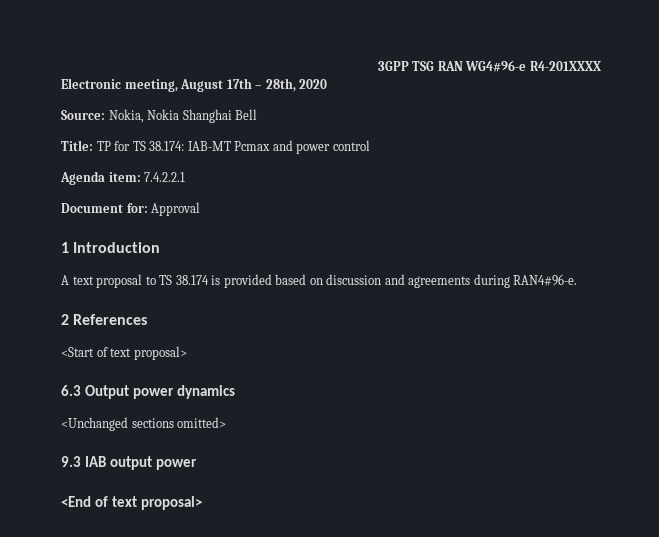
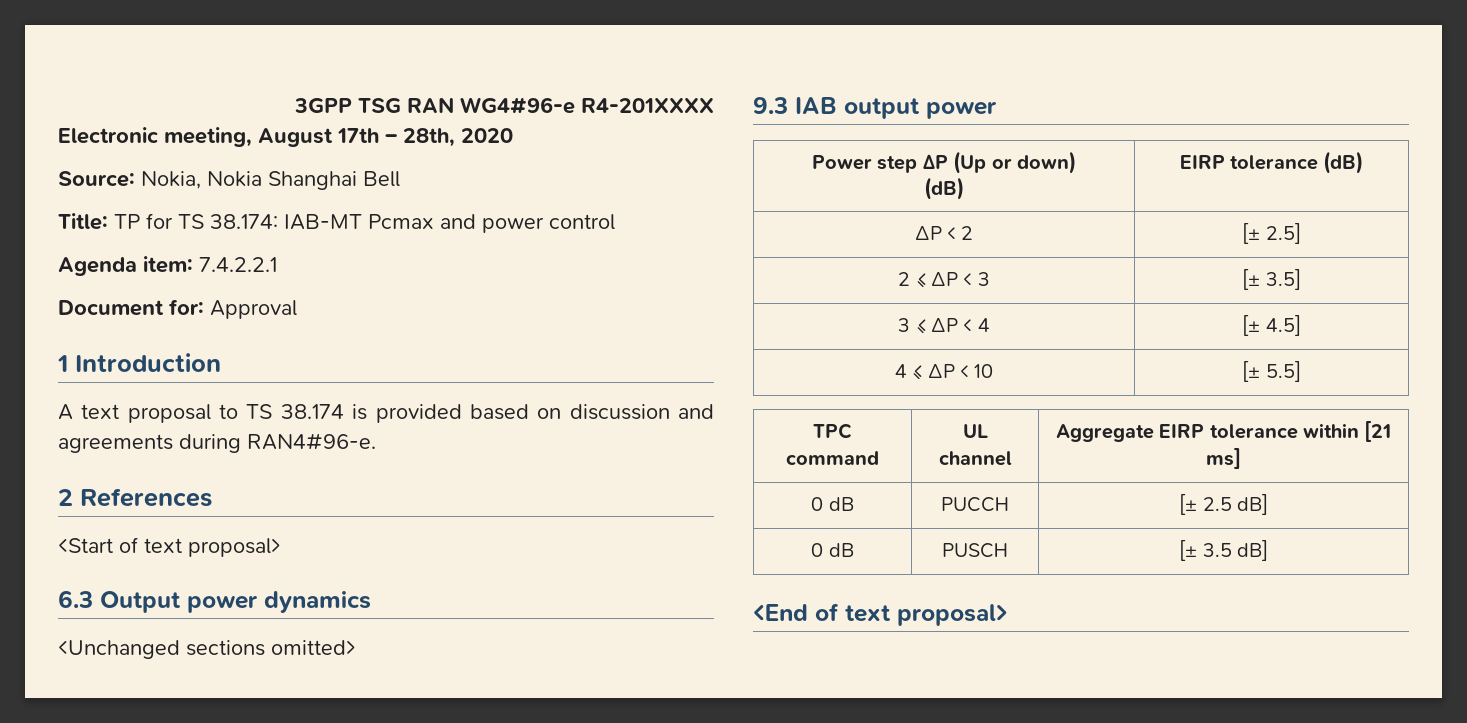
(198, 464) none -> [812,151,1076,174] [924,177,964,200] [1179,151,1364,174] [914,225,974,240] [1242,223,1301,244] [898,271,990,288] [1242,269,1301,290] [898,317,990,334] [1242,315,1301,336] [894,363,994,380] [1242,361,1301,382] [813,423,852,439] [786,451,879,465] [962,424,988,438] [938,451,1012,466] [1055,421,1392,442] [1206,448,1241,469] [811,497,854,511] [941,497,1009,512] [1179,494,1268,515] [811,543,854,557] [942,543,1008,558] [1179,540,1268,561] // Power step ∆P (Up or down) // (dB) | EIRP tolerance (dB) // ΔP < 2 | [± 2.5] // 2 ≤ ΔP < 3 | [± 3.5] // 3 ≤ ΔP < 4 | [± 4.5] // 4 ≤ ΔP < 10 | [± 5.5] // TPC command | UL channel | Aggregate EIRP tolerance within [21 ms] // 0 dB | PUCCH | [± 2.5 dB] // 0 dB | PUSCH | [± 3.5 dB]

